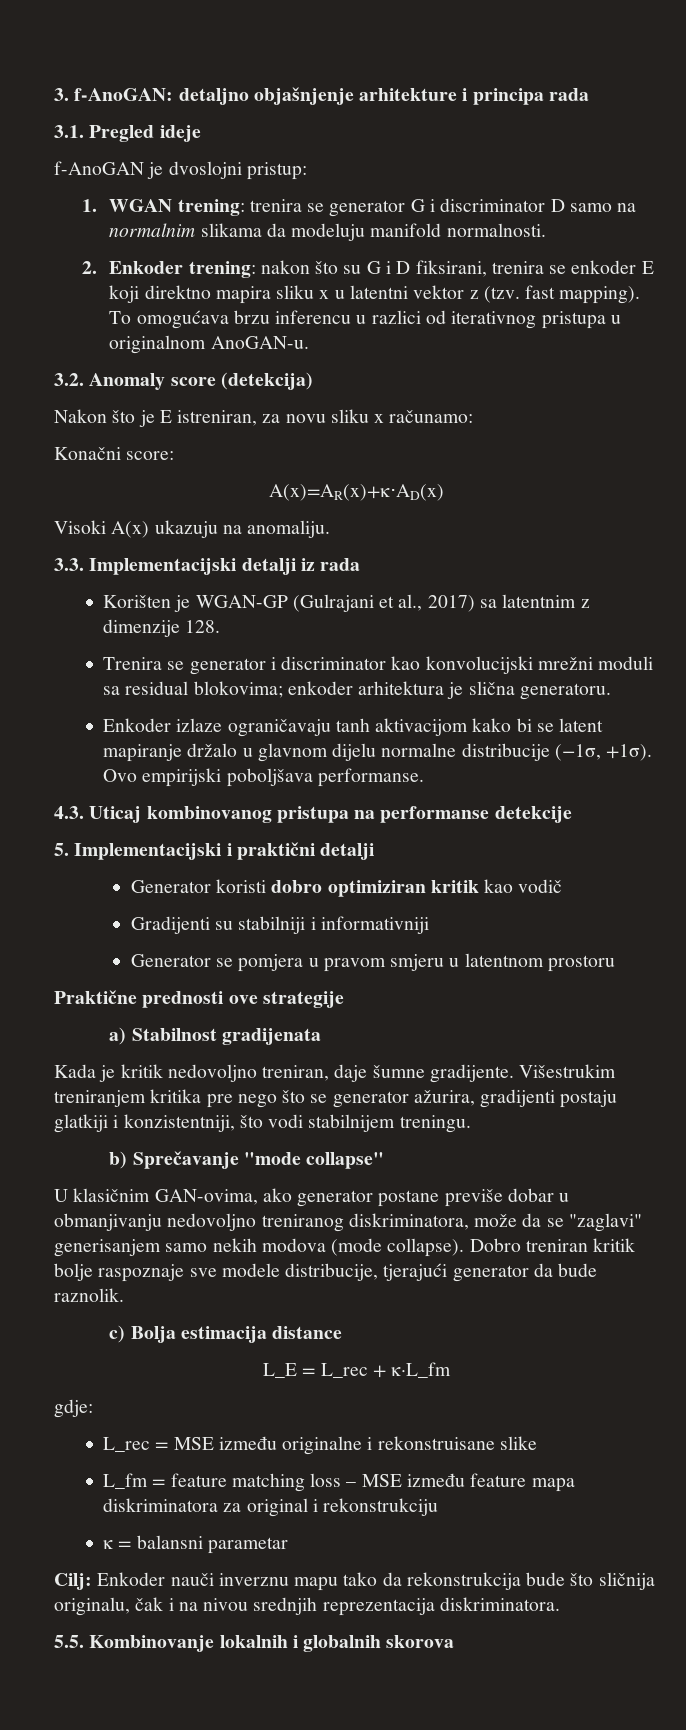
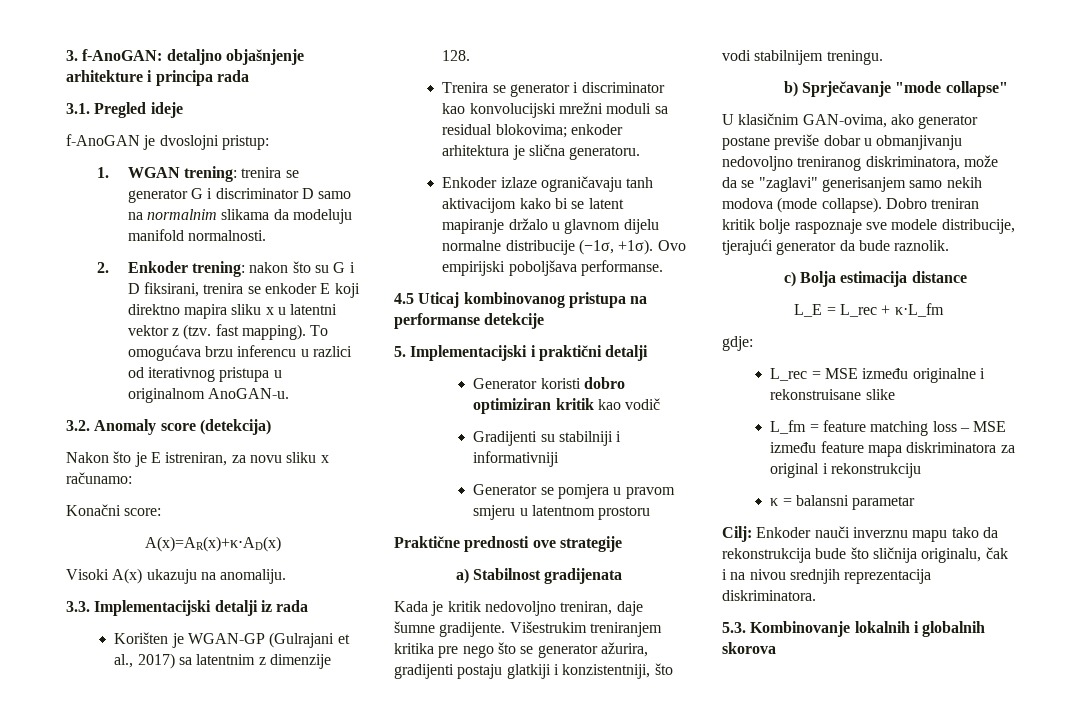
[54,806,84,819] 4.3. -> [394,293,414,304] 4.5
[132,1151,239,1169] Sprečavanje -> [801,81,891,97] Sprječavanje
[54,1635,84,1648] 5.5. -> [722,622,746,633] 5.3.

